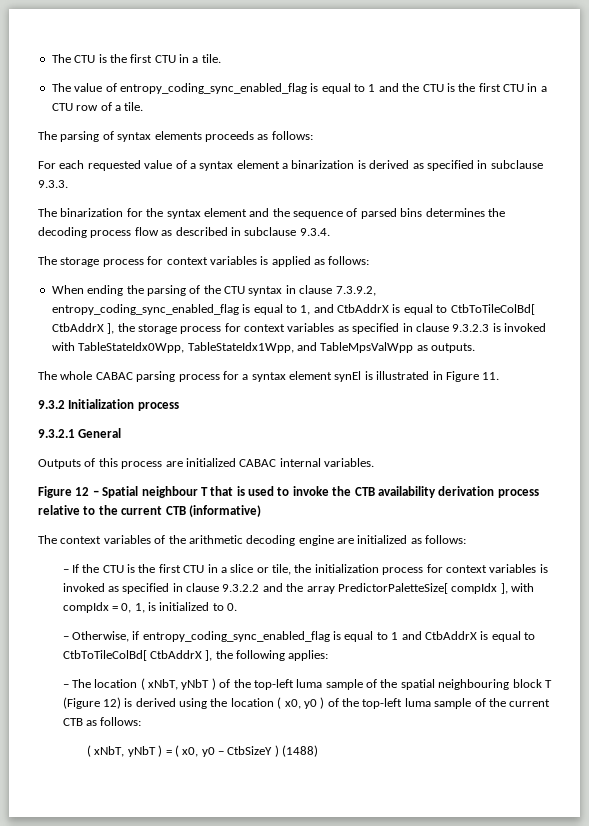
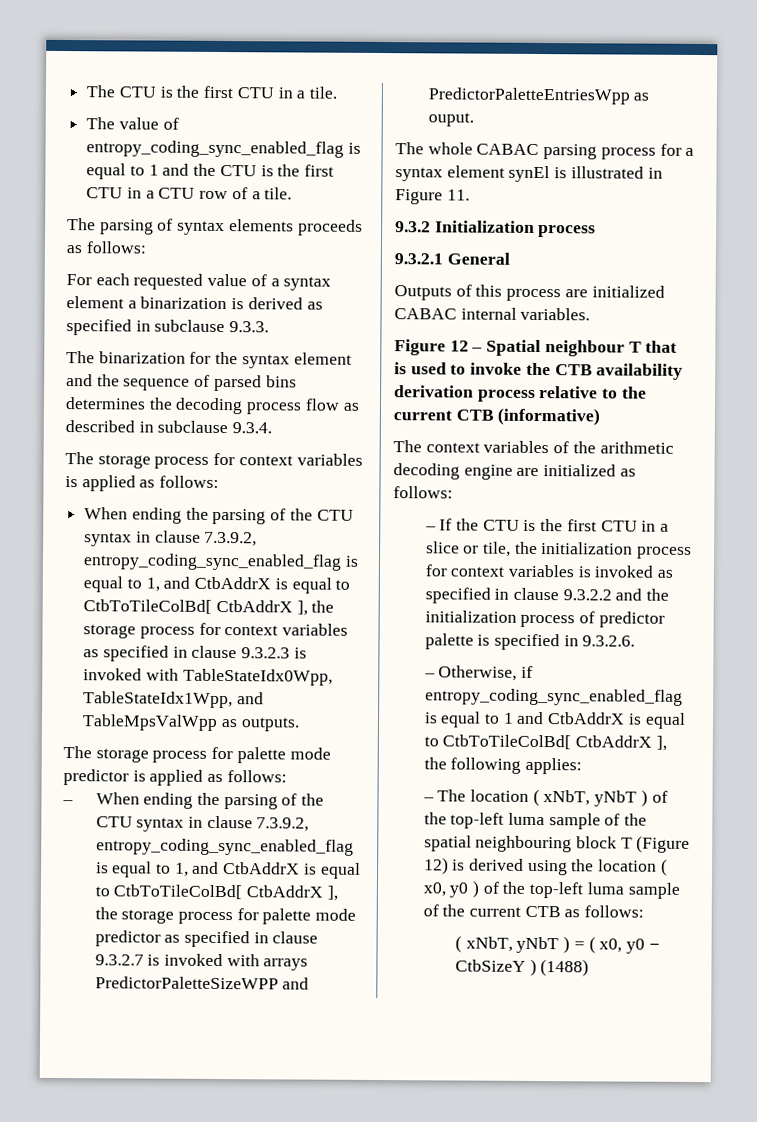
(475, 348) none -> [63,746,331,764] [63,769,287,786] [62,792,325,810] [95,815,310,832] [95,838,354,856] [95,861,361,879] [94,884,338,901] [94,907,357,925] [94,930,319,948] [94,953,309,971] [94,976,310,990] [427,87,650,105] [427,112,474,127] // The storage process for palette mode predictor is applied as follows: // – When ending the parsing of the CTU syntax in clause 7.3.9.2, entropy_coding_sync_enabled_flag is equal to 1, and CtbAddrX is equal to CtbToTileColBd[ CtbAddrX ], the storage process for palette mode predictor as specified in clause 9.3.2.7 is invoked with arrays PredictorPaletteSizeWPP and PredictorPaletteEntriesWpp as ouput.
[306,583,535,594] [62,602,238,613] array PredictorPaletteSize[ compIdx ], with compIdx = 0, 1, is initialized to 0. -> [424,610,665,628] [424,633,636,651] initialization process of predictor palette is specified in 9.3.2.6.

